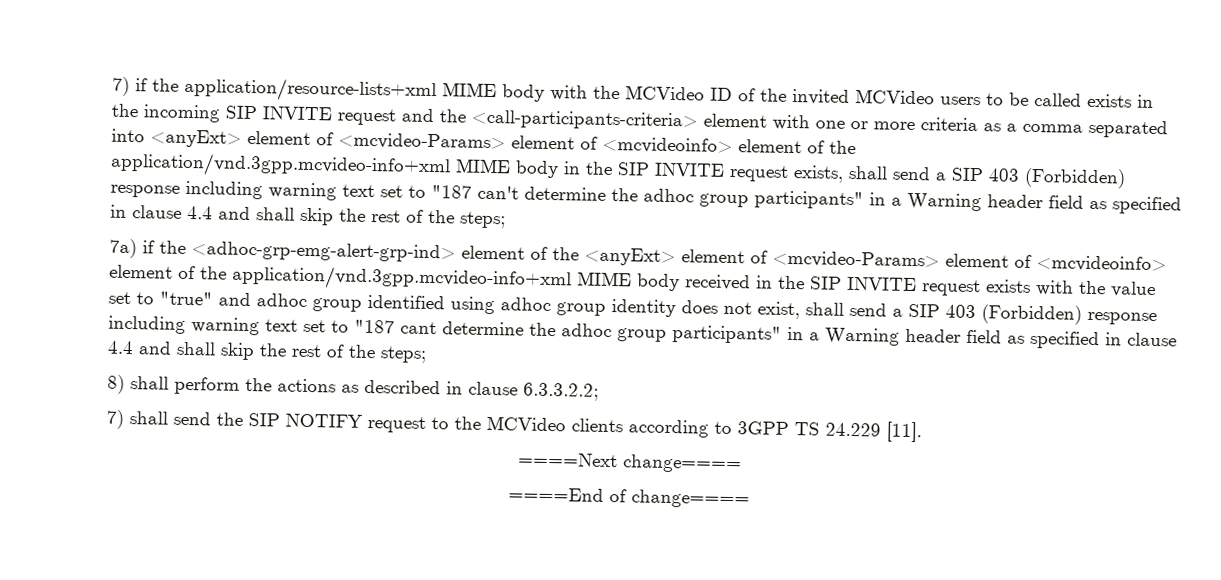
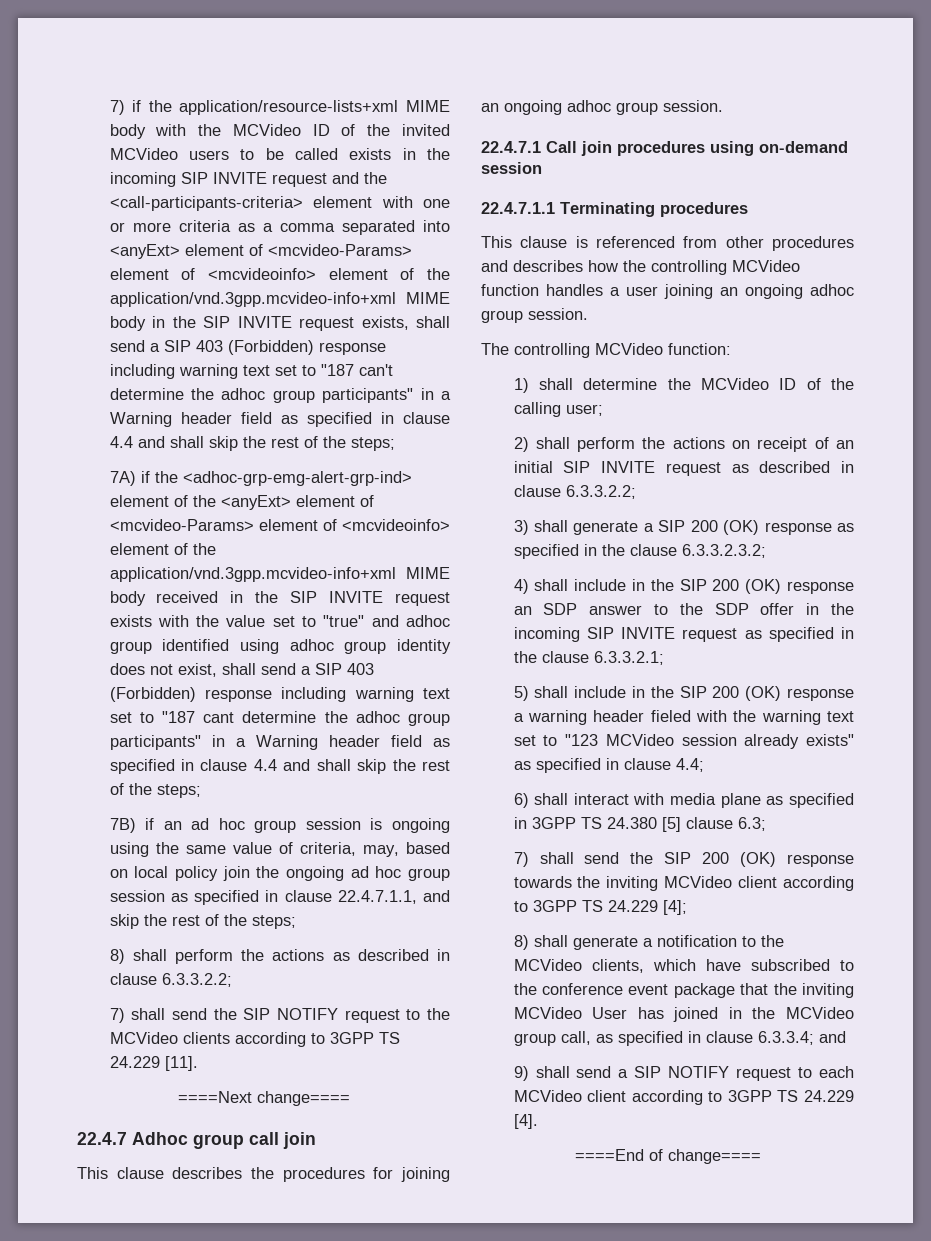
[108,238,137,259] 7a) -> [109,471,136,486] 7A)
(427, 354) none -> [109,818,451,833] [109,842,450,857] [109,866,451,881] [109,890,450,905] [109,914,296,929] // 7B) if an ad hoc group session is ongoing using the same value of criteria, may, based on local policy join the ongoing ad hoc group session as specified in clause 22.4.7.1.1, and skip the rest of the steps;
(742, 464) none -> [77,1132,316,1149] [77,1167,450,1182] [481,100,723,115] [481,141,848,156] [481,162,542,174] [481,202,748,217] [481,236,854,251] [481,260,800,275] [481,284,854,299] [481,308,588,323] [481,343,731,358] [513,378,854,393] [513,402,603,417] [513,437,855,452] [513,461,854,476] [513,485,636,499] [513,520,855,535] [513,544,766,559] [513,579,855,594] [513,603,855,615] [513,627,854,642] [513,651,664,665] [513,686,855,701] [513,710,854,725] [513,734,854,749] [513,758,704,773] [513,793,854,808] [513,817,766,832] [513,852,854,867] [513,876,854,891] [513,900,687,915] [513,935,784,950] [513,959,854,973] [513,983,854,998] [513,1007,854,1022] [513,1031,846,1046] [513,1066,855,1081] [513,1090,854,1105] [513,1114,538,1129] // 22.4.7 Adhoc group call join // This clause describes the procedures for joining an ongoing adhoc group session. // 22.4.7.1 Call join procedures using on-demand session // 22.4.7.1.1 Terminating procedures // This clause is referenced from other procedures and describes how the controlling MCVideo function handles a user joining an ongoing adhoc group session. // The controlling MCVideo function: // 1) shall determine the MCVideo ID of the calling user; // 2) shall perform the actions on receipt of an initial SIP INVITE request as described in clause 6.3.3.2.2; // 3) shall generate a SIP 200 (OK) response as specified in the clause 6.3.3.2.3.2; // 4) shall include in the SIP 200 (OK) response an SDP answer to the SDP offer in the incoming SIP INVITE request as specified in the clause 6.3.3.2.1; // 5) shall include in the SIP 200 (OK) response a warning header fieled with the warning text set to "123 MCVideo session already exists" as specified in clause 4.4; // 6) shall interact with media plane as specified in 3GPP TS 24.380 [5] clause 6.3; // 7) shall send the SIP 200 (OK) response towards the inviting MCVideo client according to 3GPP TS 24.229 [4]; // 8) shall generate a notification to the MCVideo clients, which have subscribed to the conference event package that the inviting MCVideo User has joined in the MCVideo group call, as specified in clause 6.3.3.4; and // 9) shall send a SIP NOTIFY request to each MCVideo client according to 3GPP TS 24.229 [4].

